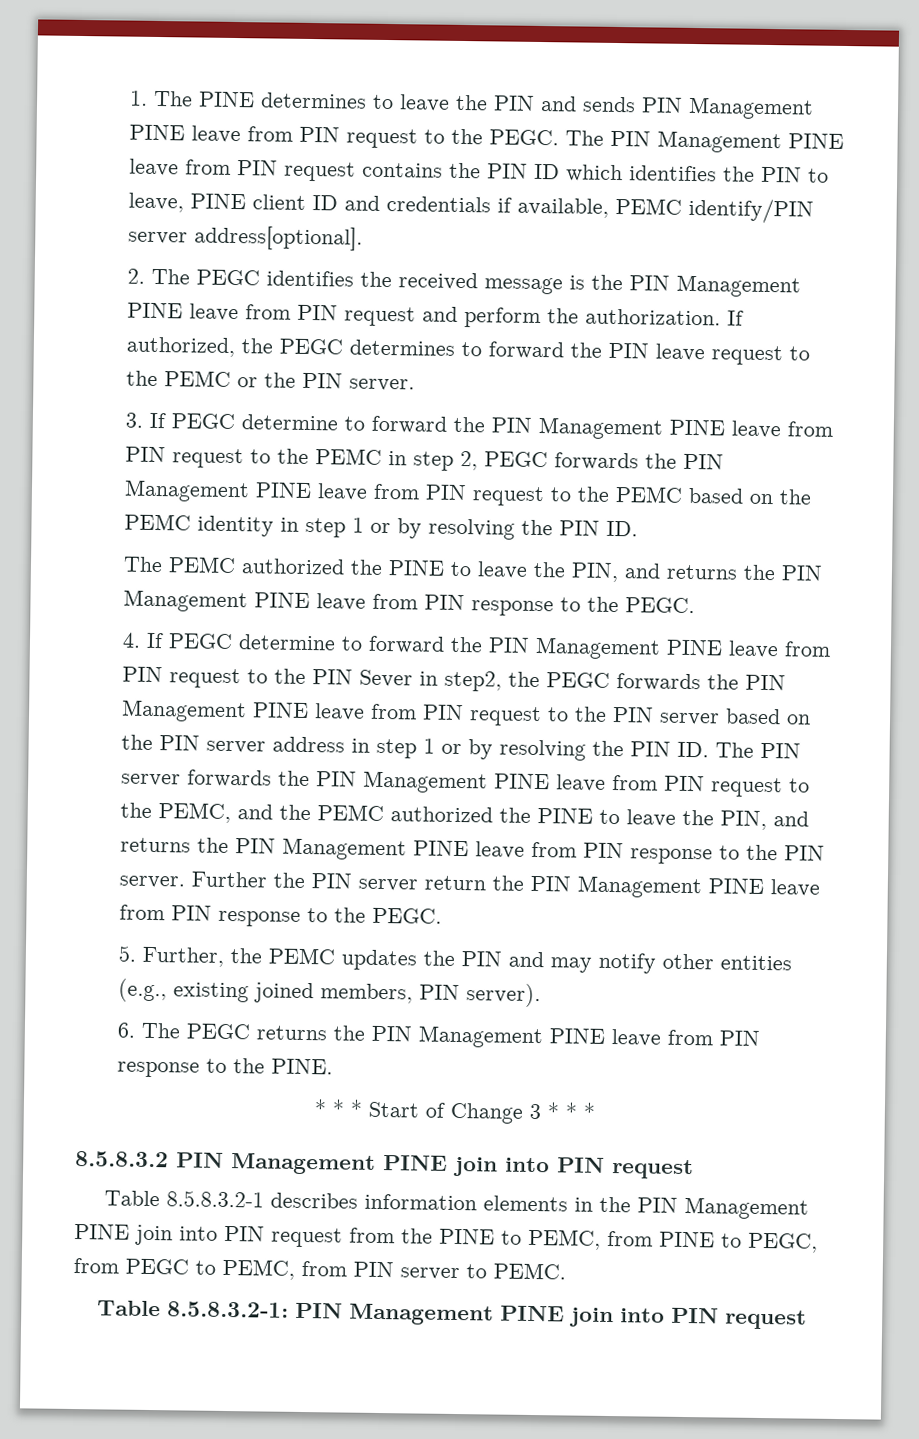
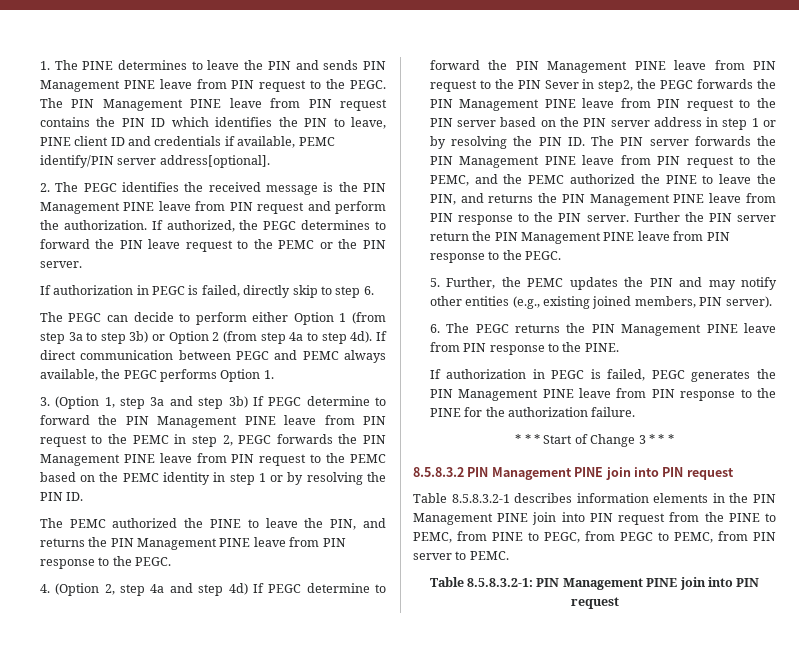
[124,412,143,428] 3. -> [39,285,374,298] [39,312,387,325] [39,331,388,344] [39,350,387,363] [39,369,274,382] [39,396,248,409] If authorization in PEGC is failed, directly skip to step 6. // The PEGC can decide to perform either Option 1 (from step 3a to step 3b) or Option 2 (from step 4a to step 4d). If direct communication between PEGC and PEMC always available, the PEGC performs Option 1. // 3. (Option 1, step 3a and step 3b)
(141, 640) none -> [55,583,248,596] (Option 2, step 4a and step 4d)
(333, 1066) none -> [429,369,776,382] [429,388,776,401] [429,407,636,417] // If authorization in PEGC is failed, PEGC generates the PIN Management PINE leave from PIN response to the PINE for the authorization failure.

